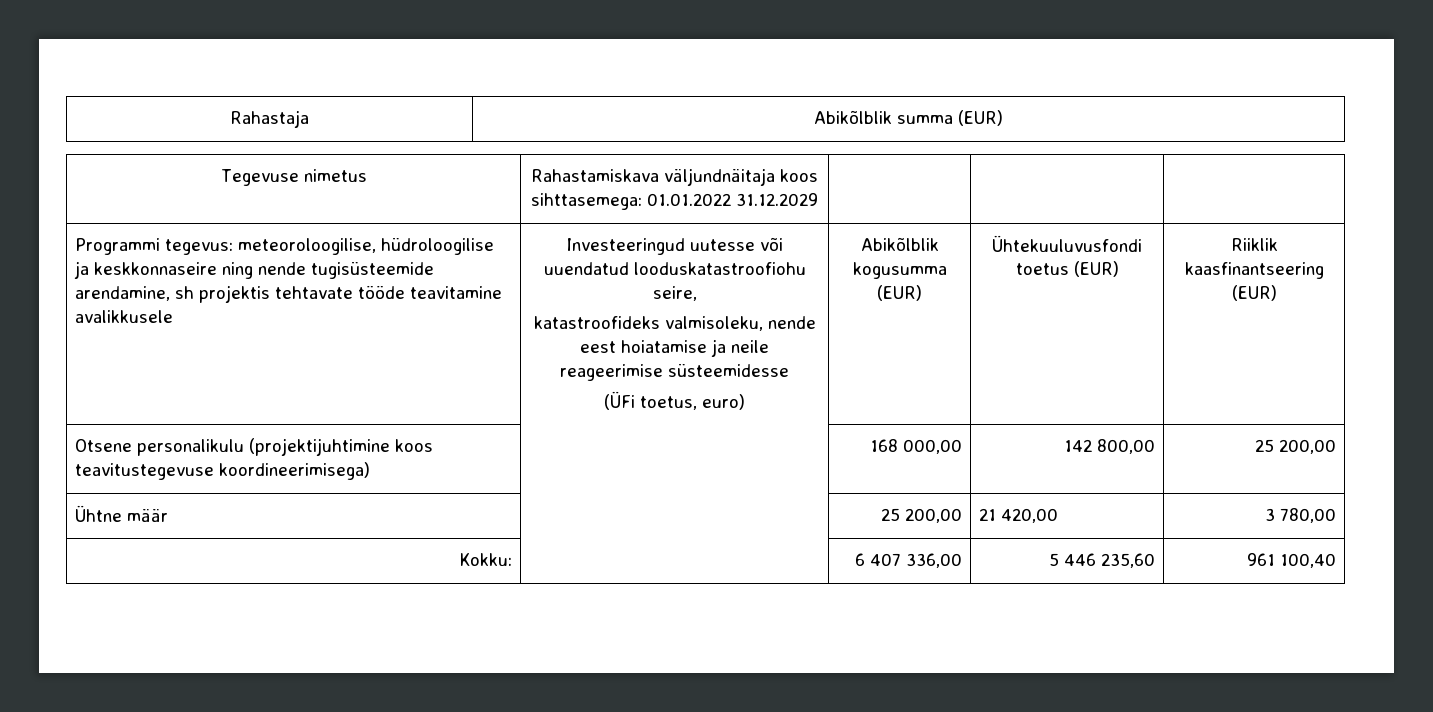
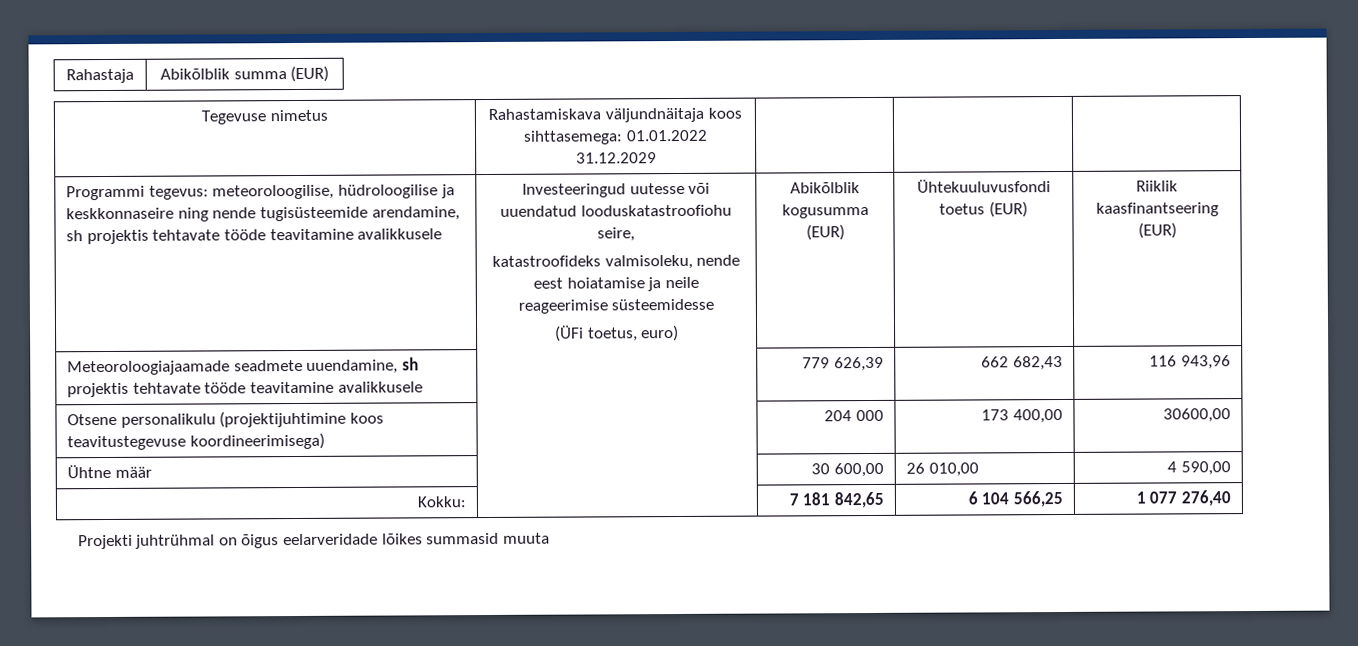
(1277, 293) none -> [67,357,420,376] [67,381,423,398] [802,356,884,372] [981,355,1063,371] [1149,355,1231,370] // Meteoroloogiajaamade seadmete uuendamine, sh projektis tehtavate tööde teavitamine avalikkusele | | 779 626,39 | 662 682,43 | 116 943,96
[869,439,962,454] [1063,439,1155,454] [1254,439,1336,454] [75,505,169,522] [880,508,962,523] [979,508,1059,523] [1264,508,1336,523] [458,553,512,566] [854,553,962,568] [1048,553,1155,568] [1246,553,1336,568] 168 000,00 | 142 800,00 | 25 200,00 // Ühtne määr | | 25 200,00 | 21 420,00 | 3 780,00 // Kokku: | | 6 407 336,00 | 5 446 235,60 | 961 100,40 -> [824,409,884,422] [981,408,1063,424] [1162,408,1231,423] [67,464,152,479] [811,462,884,478] [906,462,979,477] [1167,461,1231,476] [416,496,466,508] [788,491,884,509] [967,490,1063,508] [1135,490,1231,507] [77,532,550,550] 204 000 | 173 400,00 | 30600,00 // Ühtne määr | | 30 600,00 | 26 010,00 | 4 590,00 // Kokku: | | 7 181 842,65 | 6 104 566,25 | 1 077 276,40 // Projekti juhtrühmal on õigus eelarveridade lõikes summasid muuta

